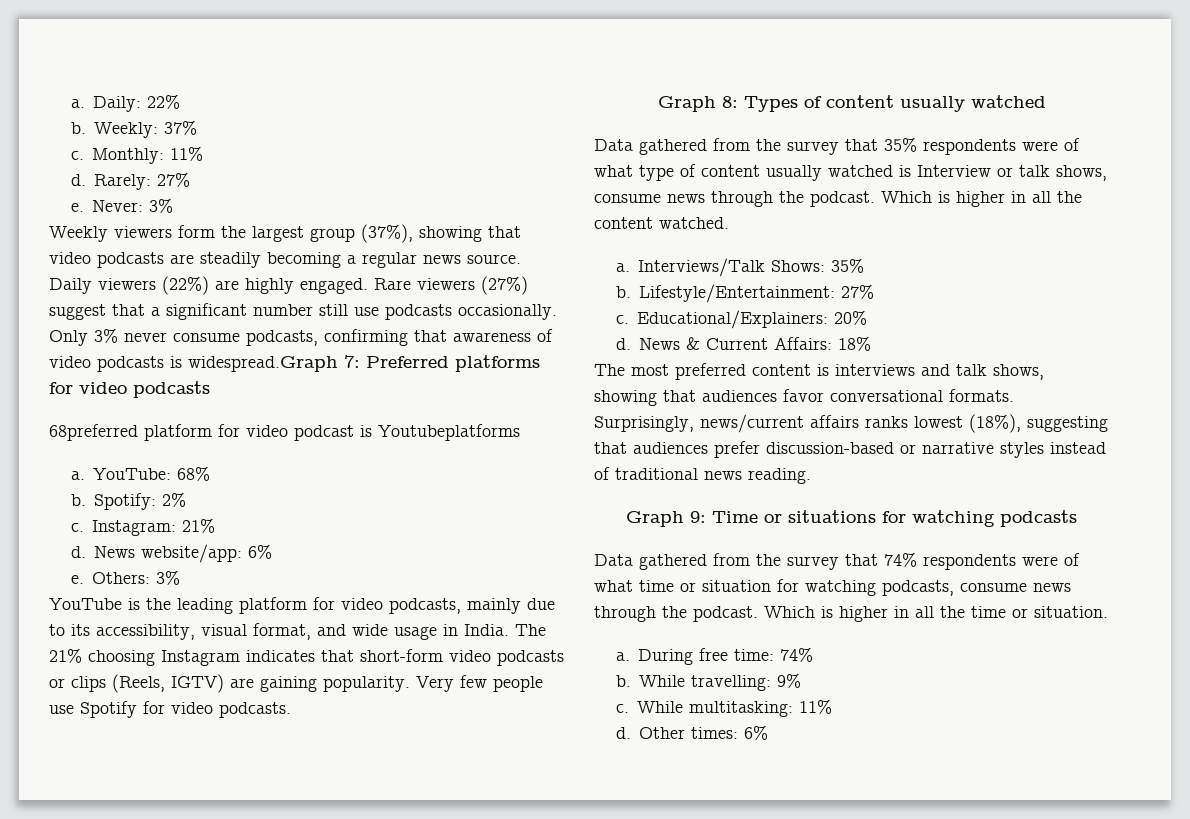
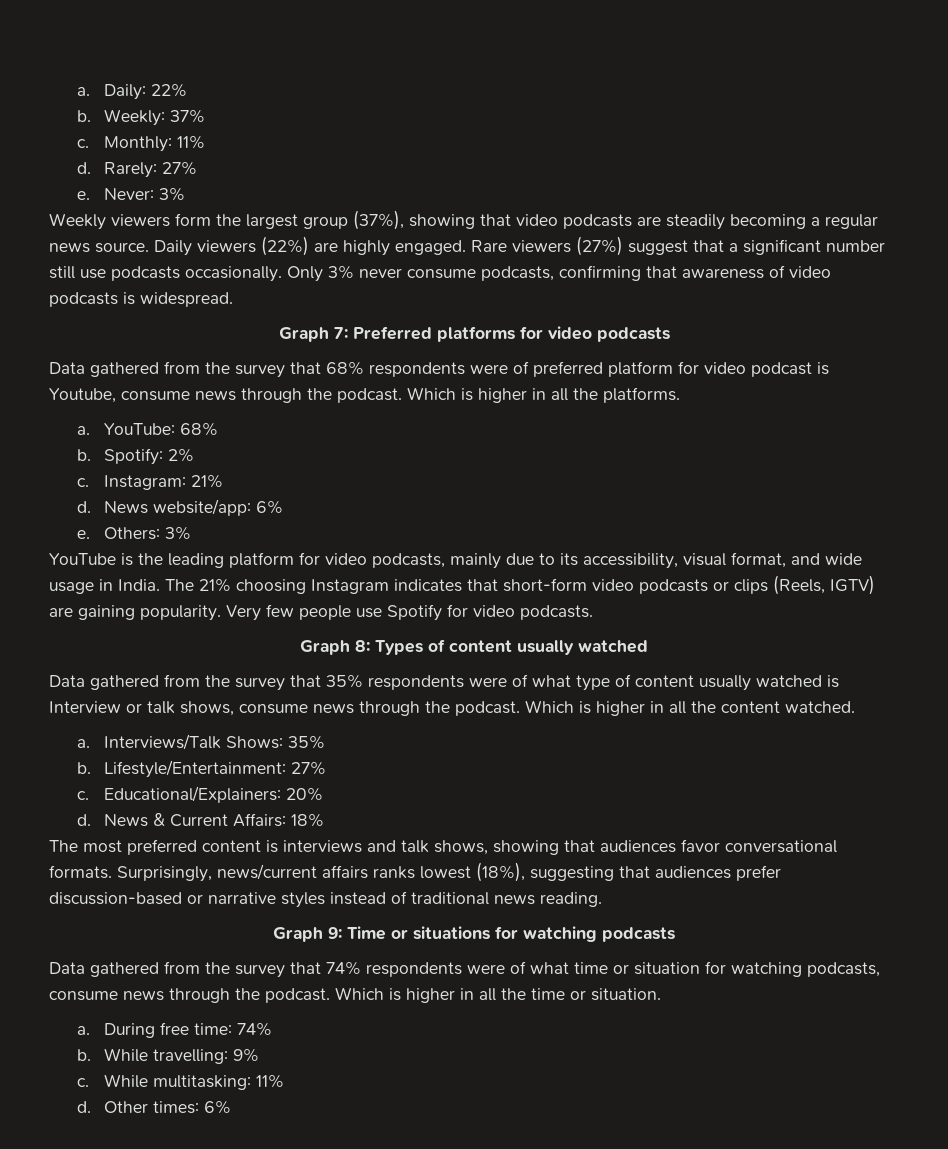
[188,356,338,372] widespread.Graph -> [140,292,233,307] [278,327,329,342] widespread. // Graph
[49,424,138,441] 68preferred -> [49,361,603,378] Data gathered from the survey that 68% respondents were of preferred
[378,424,520,441] Youtubeplatforms -> [49,387,680,403] Youtube, consume news through the podcast. Which is higher in all the platforms.

